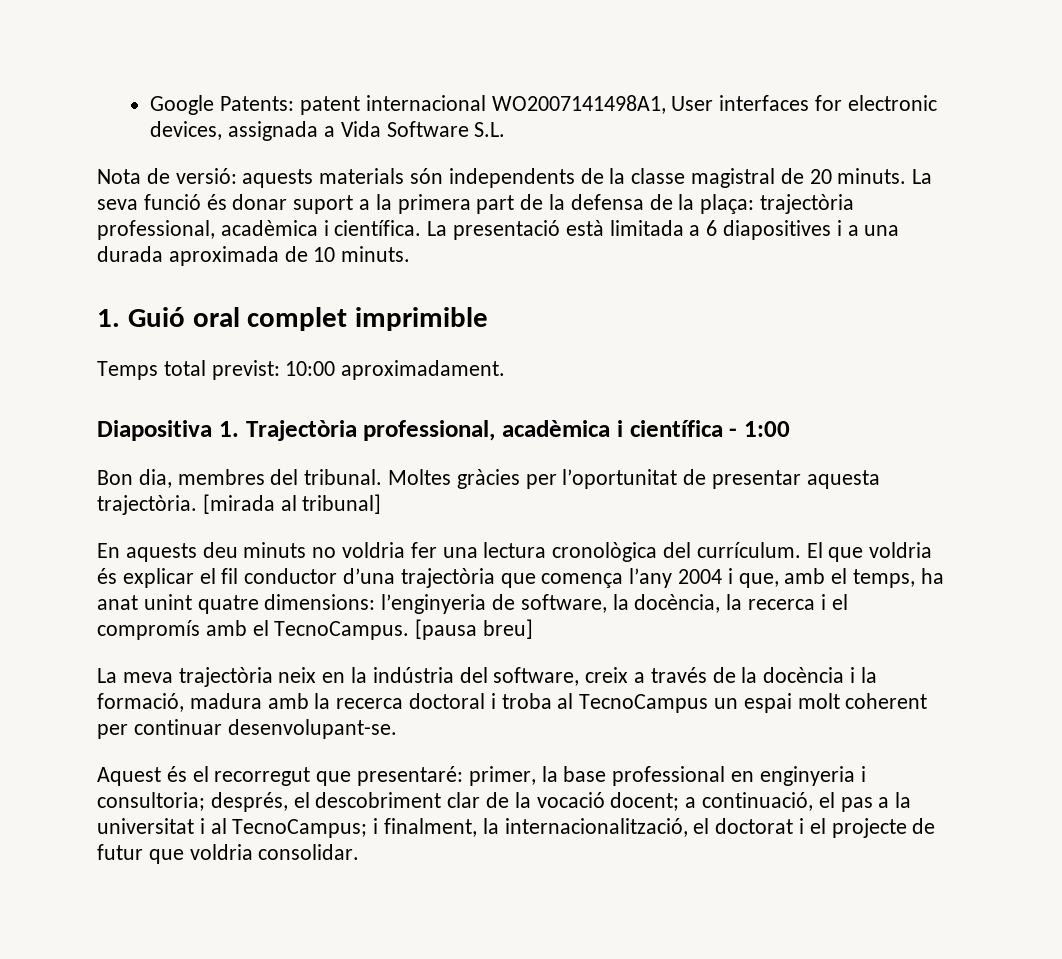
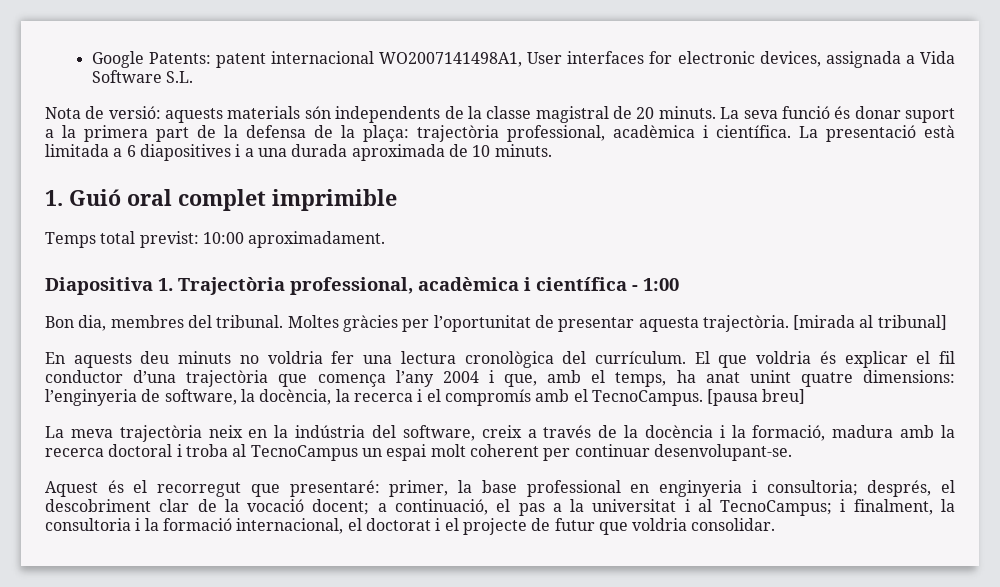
[504,818,688,837] internacionalització, -> [45,518,344,534] consultoria i la formació internacional,

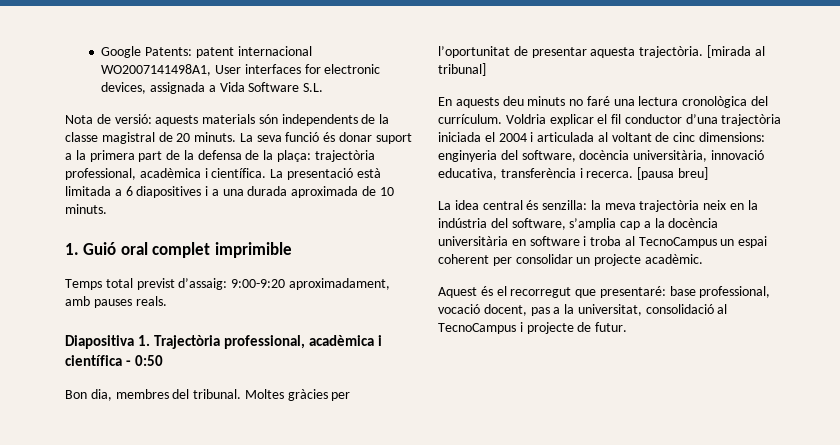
[139,231,386,248] previst: 10:00 aproximadament. -> [136,278,390,290] [65,296,167,308] previst d’assaig: 9:00-9:20 aproximadament, amb pauses reals.
[643,278,679,291] 1:00 -> [135,355,164,366] 0:50
[267,351,355,364] voldria fer -> [586,96,610,106] faré
[694,351,836,368] El que voldria és -> [505,114,546,124] Voldria
[278,370,955,387] [45,389,806,406] [45,426,64,438] que comença l’any 2004 i que, amb el temps, ha anat unint quatre dimensions: l’enginyeria de software, la docència, la recerca i el compromís amb el TecnoCampus. [pausa breu] // La -> [438,132,766,142] [438,150,764,162] [438,167,708,180] [438,200,601,210] iniciada el 2004 i articulada al voltant de cinc dimensions: enginyeria del software, docència universitària, innovació educativa, transferència i recerca. [pausa breu] // La idea central és senzilla: la
[481,425,956,441] [45,444,173,457] creix a través de la docència i la formació, madura amb la recerca doctoral -> [569,218,719,230] [438,236,580,246] s’amplia cap a la docència universitària en software
[430,444,466,457] molt -> (768, 242) none
[574,444,792,461] continuar desenvolupant-se. -> [515,254,703,266] consolidar un projecte acadèmic.
[389,480,956,497] [45,499,956,516] [45,518,776,535] primer, la base professional en enginyeria i consultoria; després, el descobriment clar de la vocació docent; a continuació, el pas a la universitat i al TecnoCampus; i finalment, la consultoria i la formació internacional, el doctorat i el projecte de futur que voldria consolidar. -> [669,286,771,298] [438,304,728,316] [438,322,628,334] base professional, vocació docent, pas a la universitat, consolidació al TecnoCampus i projecte de futur.

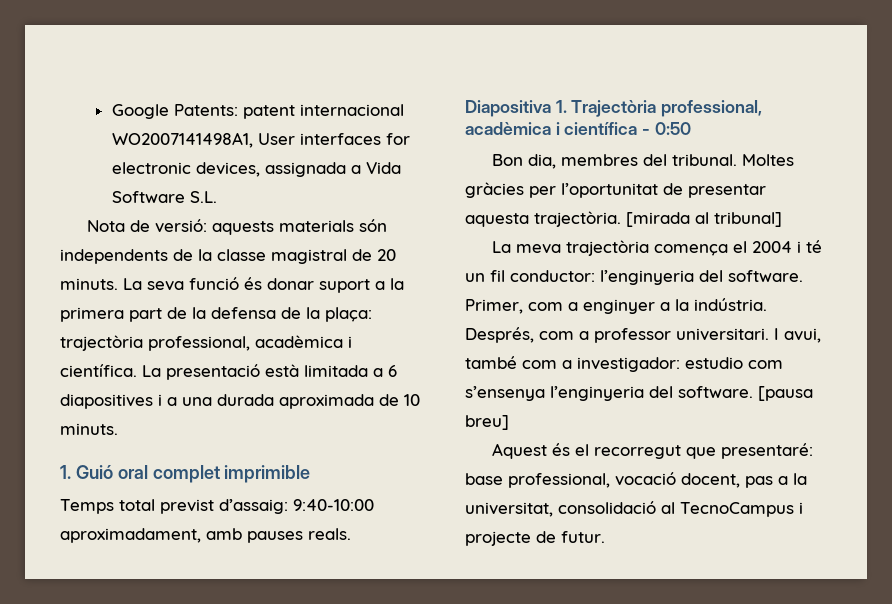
[231,279,286,288] 9:00-9:20 -> [293,499,374,511] 9:40-10:00
[438,96,769,108] [438,114,782,126] [438,132,766,142] [438,150,764,162] [438,167,708,180] [438,200,758,212] [438,218,719,230] [438,236,768,248] [438,254,703,266] En aquests deu minuts no faré una lectura cronològica del currículum. Voldria explicar el fil conductor d’una trajectòria iniciada el 2004 i articulada al voltant de cinc dimensions: enginyeria del software, docència universitària, innovació educativa, transferència i recerca. [pausa breu] // La idea central és senzilla: la meva trajectòria neix en la indústria del software, s’amplia cap a la docència universitària en software i troba al TecnoCampus un espai coherent per consolidar un projecte acadèmic. -> [491,240,822,256] [465,270,803,285] [465,298,767,314] [465,327,821,343] [465,356,783,372] [465,386,813,401] [465,415,509,430] La meva trajectòria comença el 2004 i té un fil conductor: l’enginyeria del software. Primer, com a enginyer a la indústria. Després, com a professor universitari. I avui, també com a investigador: estudio com s’ensenya l’enginyeria del software. [pausa breu]

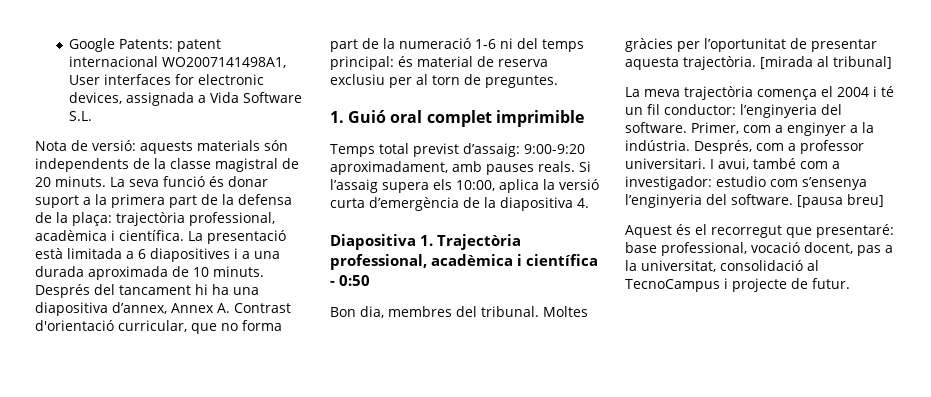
(118, 429) none -> [35,284,259,298] [35,302,291,316] [35,320,282,334] [330,38,584,52] [330,56,548,70] [330,74,558,88] Després del tancament hi ha una diapositiva d’annex, Annex A. Contrast d'orientació curricular, que no forma part de la numeració 1-6 ni del temps principal: és material de reserva exclusiu per al torn de preguntes.
[293,499,374,511] 9:40-10:00 -> [523,144,585,154] 9:00-9:20
(351, 534) none -> [579,161,591,172] [330,179,599,193] [330,197,589,211] Si l’assaig supera els 10:00, aplica la versió curta d’emergència de la diapositiva 4.

